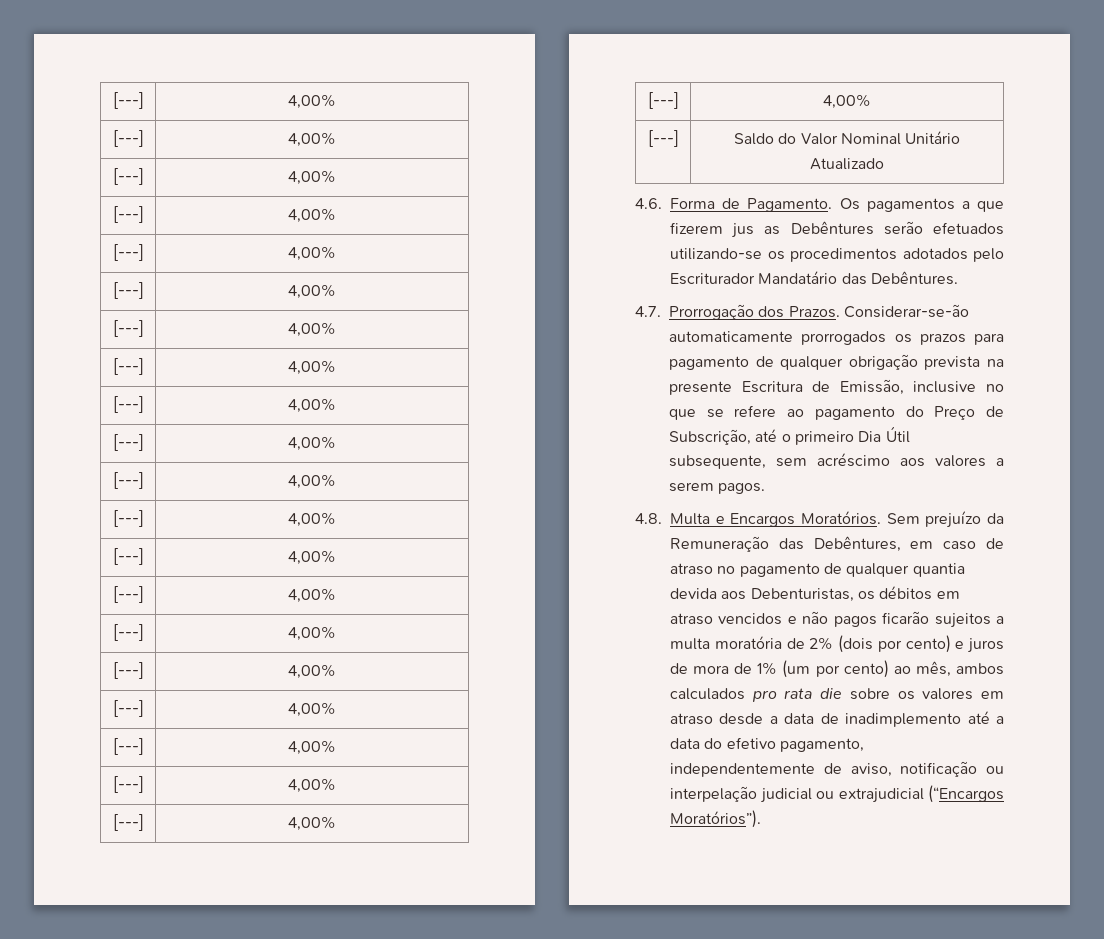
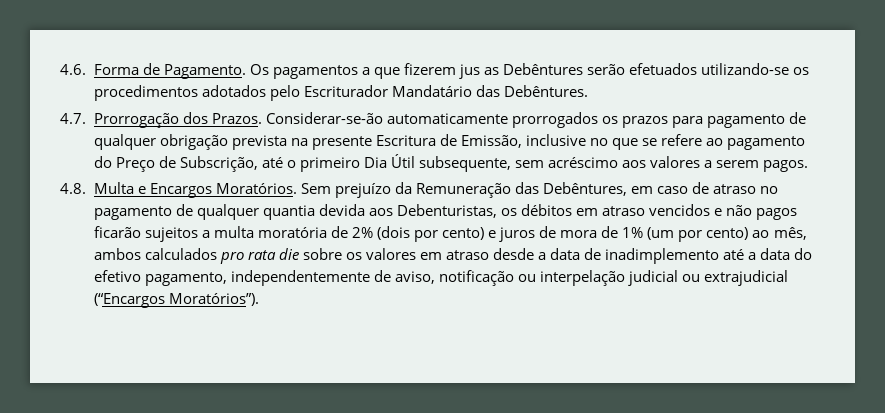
[112,92,144,109] [288,94,336,109] [112,130,144,147] [288,132,336,147] [112,168,144,185] [288,170,336,185] [112,206,144,223] [288,208,336,223] [112,244,144,261] [288,246,336,261] [112,282,144,299] [288,284,336,299] [112,320,144,337] [288,322,336,337] [112,358,144,375] [288,360,336,375] [112,396,144,413] [288,398,336,413] [112,434,144,451] [288,436,336,451] [112,472,144,489] [288,474,336,489] [112,510,144,527] [288,512,336,527] [112,548,144,565] [288,550,336,565] [112,586,144,603] [288,588,336,603] [112,624,144,641] [288,626,336,641] [112,662,144,679] [288,664,336,679] [112,700,144,717] [288,702,336,717] [112,738,144,755] [288,740,336,755] [112,776,144,793] [288,778,336,793] [112,814,144,831] [288,816,336,831] [647,92,679,109] [823,94,871,109] [647,130,679,147] [733,131,961,145] [810,158,884,170] [---] | 4,00% // [---] | 4,00% // [---] | 4,00% // [---] | 4,00% // [---] | 4,00% // [---] | 4,00% // [---] | 4,00% // [---] | 4,00% // [---] | 4,00% // [---] | 4,00% // [---] | 4,00% // [---] | 4,00% // [---] | 4,00% // [---] | 4,00% // [---] | 4,00% // [---] | 4,00% // [---] | 4,00% // [---] | 4,00% // [---] | 4,00% // [---] | 4,00% // [---] | 4,00% // [---] | Saldo do Valor Nominal Unitário Atualizado // -> (60, 69) none

